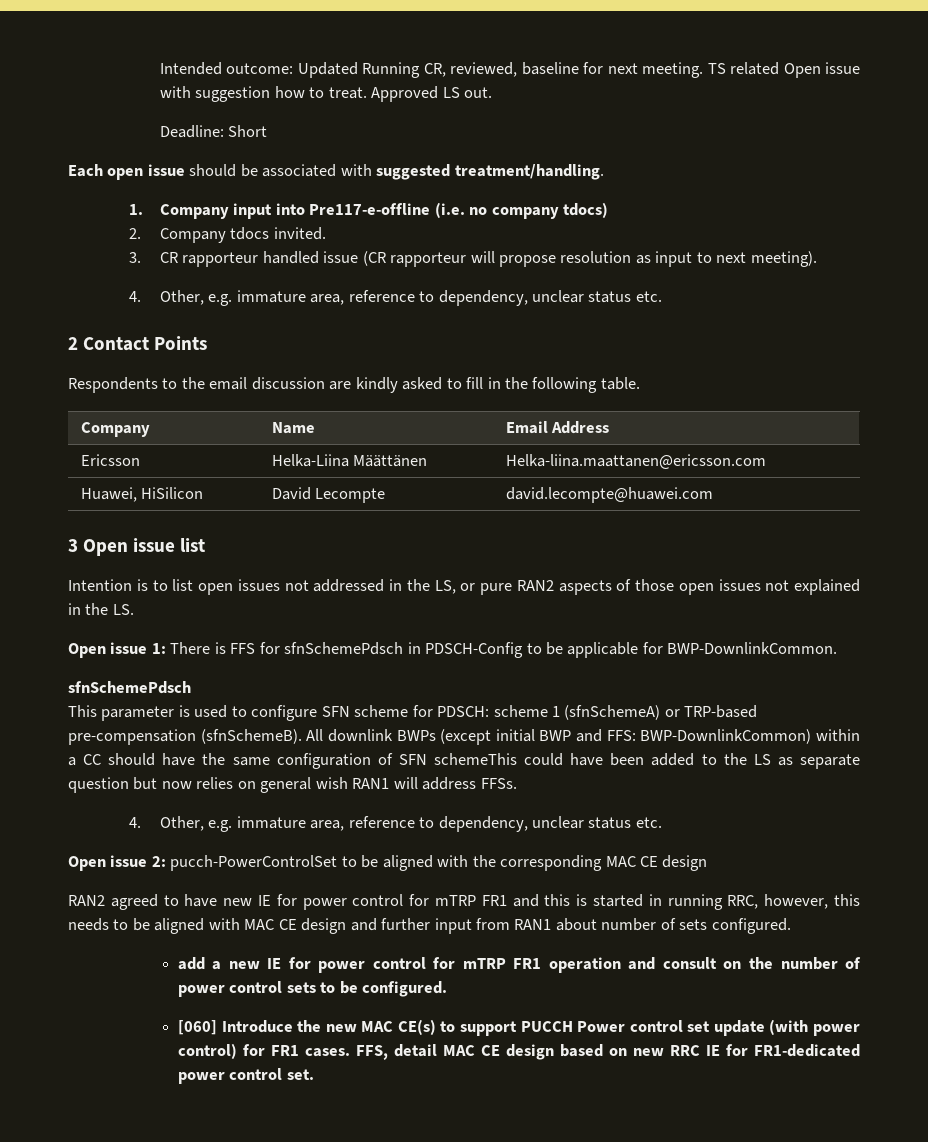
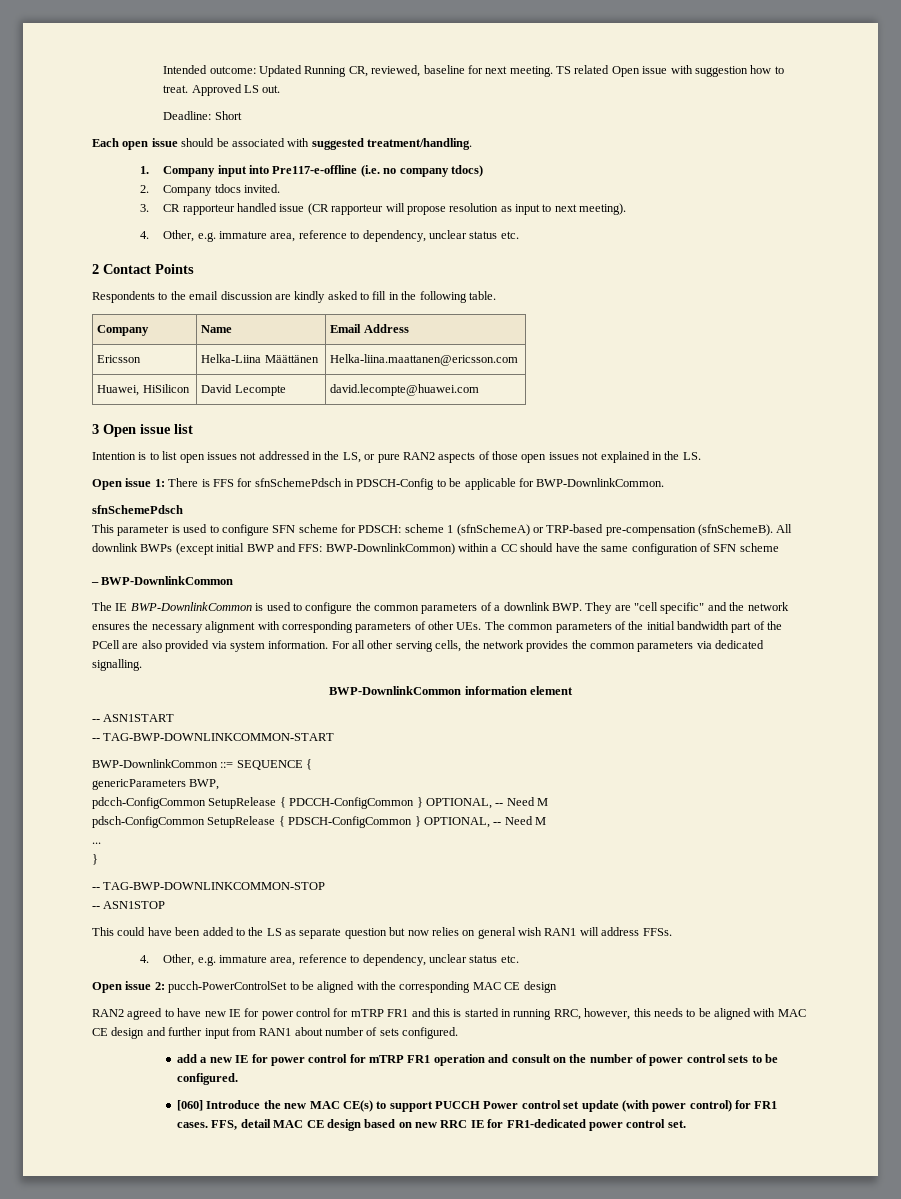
[434,753,517,765] schemeThis -> [739,543,779,552] [91,576,234,585] [92,602,789,614] [92,621,783,633] [92,640,765,652] [92,659,142,671] [329,686,573,695] [92,714,175,722] [92,733,335,741] [92,759,313,770] [92,779,220,790] [92,797,548,809] [92,816,546,828] [92,842,101,844] [92,854,98,865] [92,882,326,890] [92,901,166,909] [92,927,114,936] scheme // – BWP-DownlinkCommon // The IE BWP-DownlinkCommon is used to configure the common parameters of a downlink BWP. They are "cell specific" and the network ensures the necessary alignment with corresponding parameters of other UEs. The common parameters of the initial bandwidth part of the PCell are also provided via system information. For all other serving cells, the network provides the common parameters via dedicated signalling. // BWP-DownlinkCommon information element // -- ASN1START // -- TAG-BWP-DOWNLINKCOMMON-START // BWP-DownlinkCommon ::= SEQUENCE { // genericParameters BWP, // pdcch-ConfigCommon SetupRelease { PDCCH-ConfigCommon } OPTIONAL, -- Need M // pdsch-ConfigCommon SetupRelease { PDSCH-ConfigCommon } OPTIONAL, -- Need M // ... // } // -- TAG-BWP-DOWNLINKCOMMON-STOP // -- ASN1STOP // This

